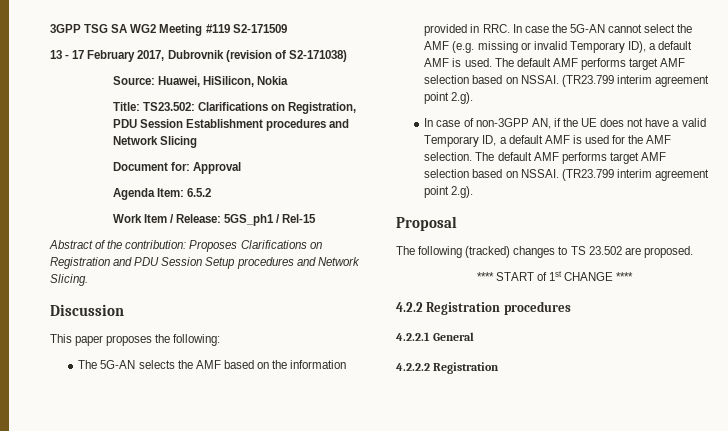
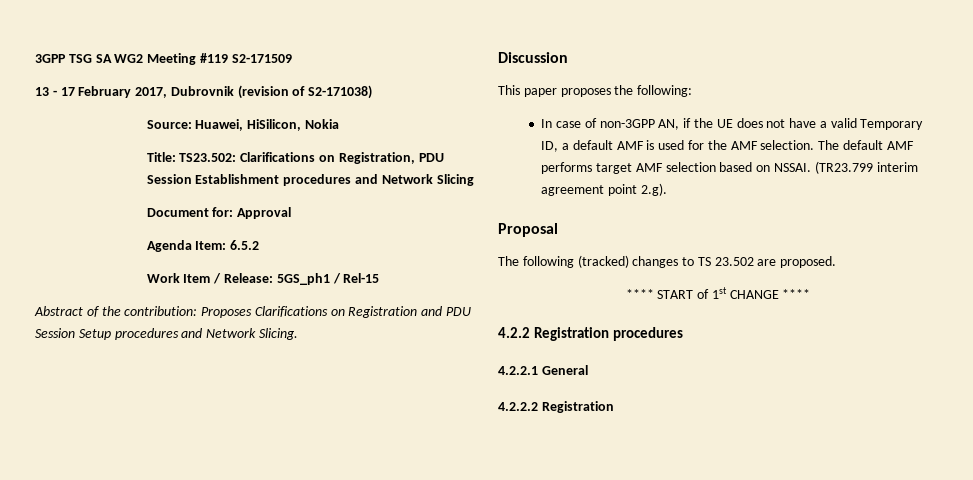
[78,360,347,369] [424,24,693,36] [424,41,693,53] [424,58,686,70] [424,75,709,87] [424,92,474,104] // The 5G-AN selects the AMF based on the information provided in RRC. In case the 5G-AN cannot select the AMF (e.g. missing or invalid Temporary ID), a default AMF is used. The default AMF performs target AMF selection based on NSSAI. (TR23.799 interim agreement point 2.g). -> (693, 91) none

